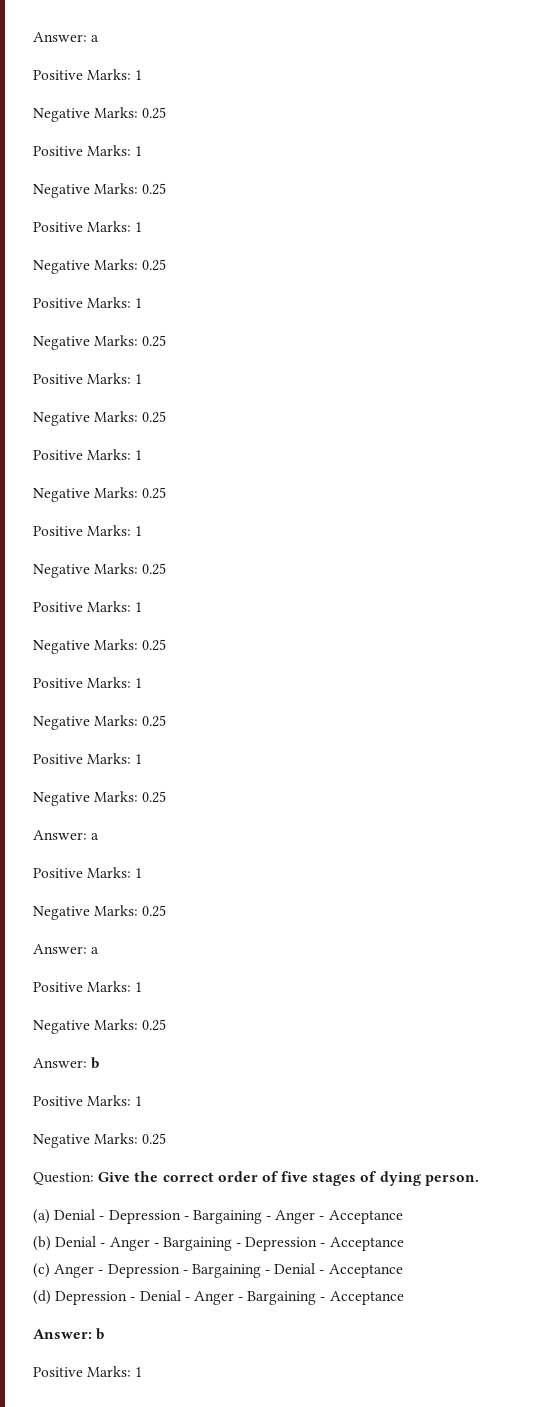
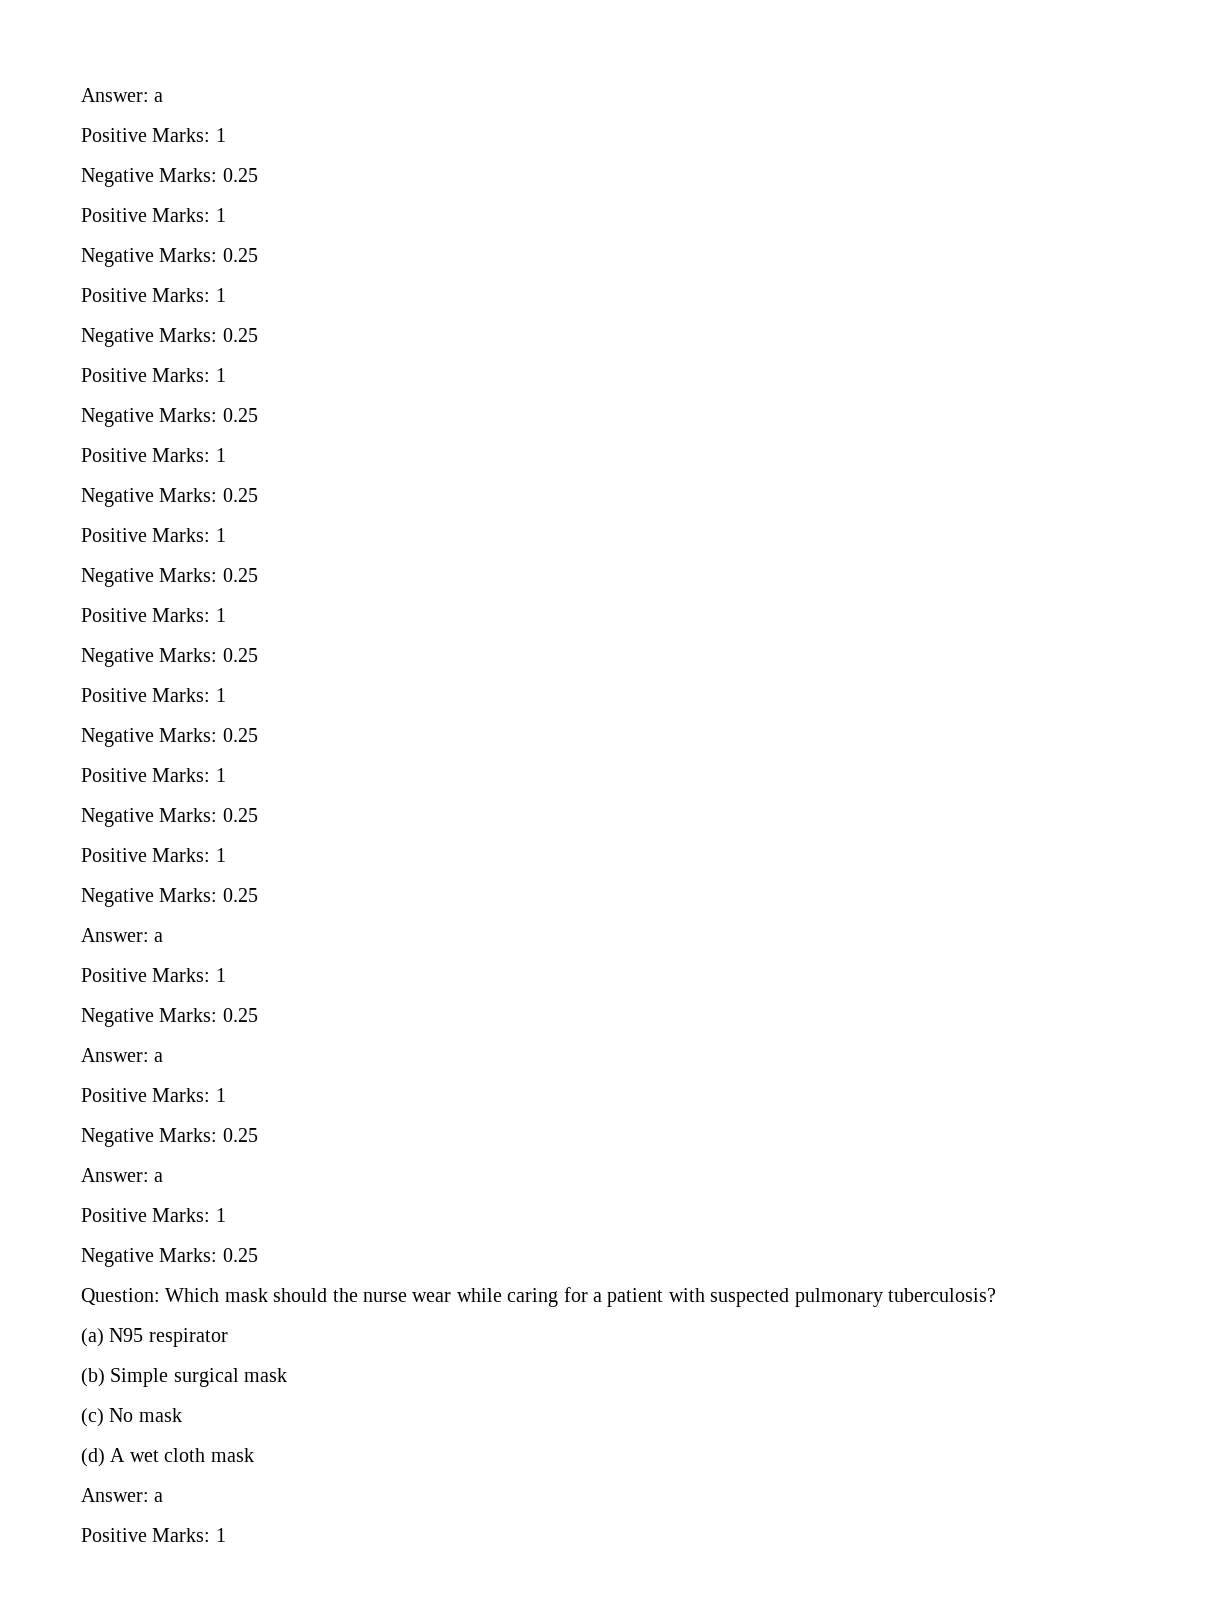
[91,1057,100,1069] b -> [154,1172,164,1182] a
[98,1171,479,1186] [33,1209,403,1224] [33,1236,404,1251] [33,1263,403,1278] [33,1290,404,1305] [33,1328,105,1340] Give the correct order of five stages of dying person. // (a) Denial - Depression - Bargaining - Anger - Acceptance // (b) Denial - Anger - Bargaining - Depression - Acceptance // (c) Anger - Depression - Bargaining - Denial - Acceptance // (d) Depression - Denial - Anger - Bargaining - Acceptance // Answer: b -> [165,1287,996,1307] [81,1328,228,1347] [81,1368,288,1387] [81,1408,182,1427] [81,1448,254,1467] [81,1488,164,1502] Which mask should the nurse wear while caring for a patient with suspected pulmonary tuberculosis? // (a) N95 respirator // (b) Simple surgical mask // (c) No mask // (d) A wet cloth mask // Answer: a

